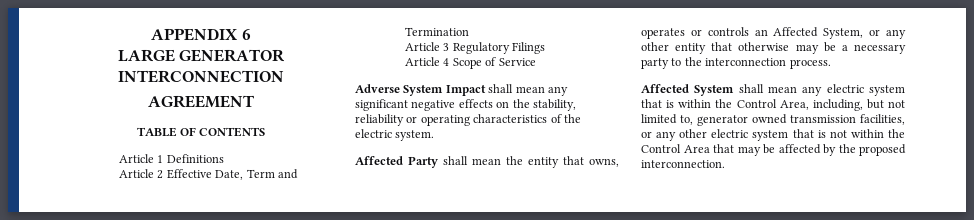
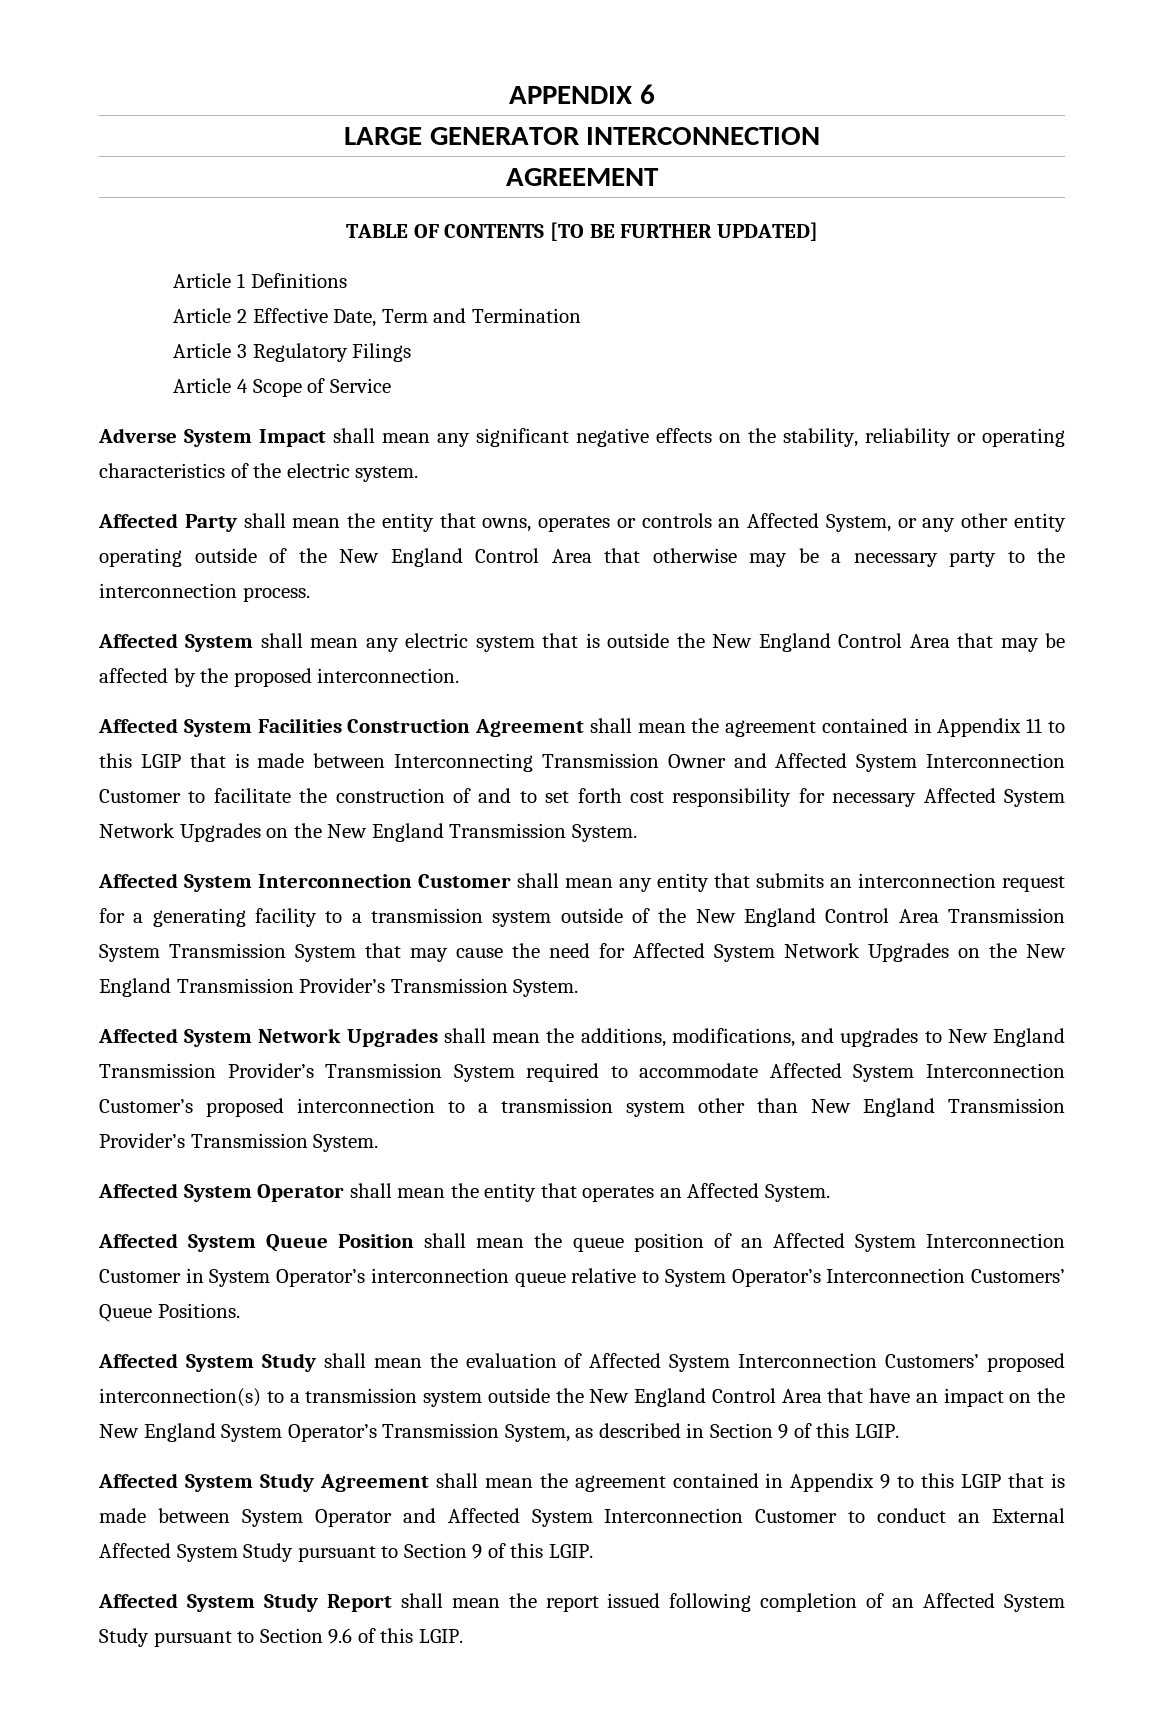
(266, 132) none -> [550,222,818,241] [TO BE FURTHER UPDATED]
(707, 48) none -> [99,548,592,567] operating outside of the New England Control Area
[678,99,905,111] [641,114,905,126] [641,129,905,141] within the Control Area, including, but not limited to, generator owned transmission facilities, or any other electric system that is not within the -> [607,633,831,652] outside the New England
(725, 164) none -> [98,718,1066,737] [99,753,1066,772] [99,788,1065,807] [99,823,637,842] [98,873,1065,892] [99,908,1066,927] [99,943,1066,962] [99,978,579,997] [98,1028,1066,1047] [99,1063,1065,1082] [99,1098,1065,1117] [99,1133,379,1152] [98,1183,830,1202] [98,1233,1066,1252] [99,1268,1066,1287] [99,1303,240,1322] [98,1353,1065,1372] [99,1388,1065,1407] [99,1423,899,1442] [98,1473,1065,1492] [99,1508,1065,1527] [99,1543,593,1562] [98,1593,1066,1612] [99,1628,463,1647] // Affected System Facilities Construction Agreement shall mean the agreement contained in Appendix 11 to this LGIP that is made between Interconnecting Transmission Owner and Affected System Interconnection Customer to facilitate the construction of and to set forth cost responsibility for necessary Affected System Network Upgrades on the New England Transmission System. // Affected System Interconnection Customer shall mean any entity that submits an interconnection request for a generating facility to a transmission system outside of the New England Control Area Transmission System Transmission System that may cause the need for Affected System Network Upgrades on the New England Transmission Provider’s Transmission System. // Affected System Network Upgrades shall mean the additions, modifications, and upgrades to New England Transmission Provider’s Transmission System required to accommodate Affected System Interconnection Customer’s proposed interconnection to a transmission system other than New England Transmission Provider’s Transmission System. // Affected System Operator shall mean the entity that operates an Affected System. // Affected System Queue Position shall mean the queue position of an Affected System Interconnection Customer in System Operator’s interconnection queue relative to System Operator’s Interconnection Customers’ Queue Positions. // Affected System Study shall mean the evaluation of Affected System Interconnection Customers’ proposed interconnection(s) to a transmission system outside the New England Control Area that have an impact on the New England System Operator’s Transmission System, as described in Section 9 of this LGIP. // Affected System Study Agreement shall mean the agreement contained in Appendix 9 to this LGIP that is made between System Operator and Affected System Interconnection Customer to conduct an External Affected System Study pursuant to Section 9 of this LGIP. // Affected System Study Report shall mean the report issued following completion of an Affected System Study pursuant to Section 9.6 of this LGIP.

